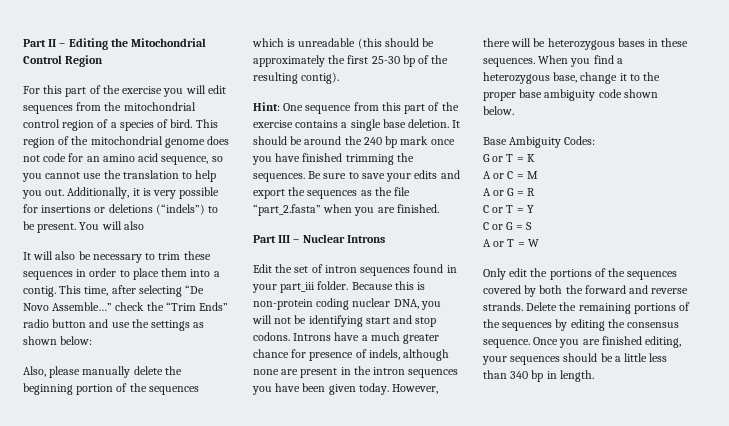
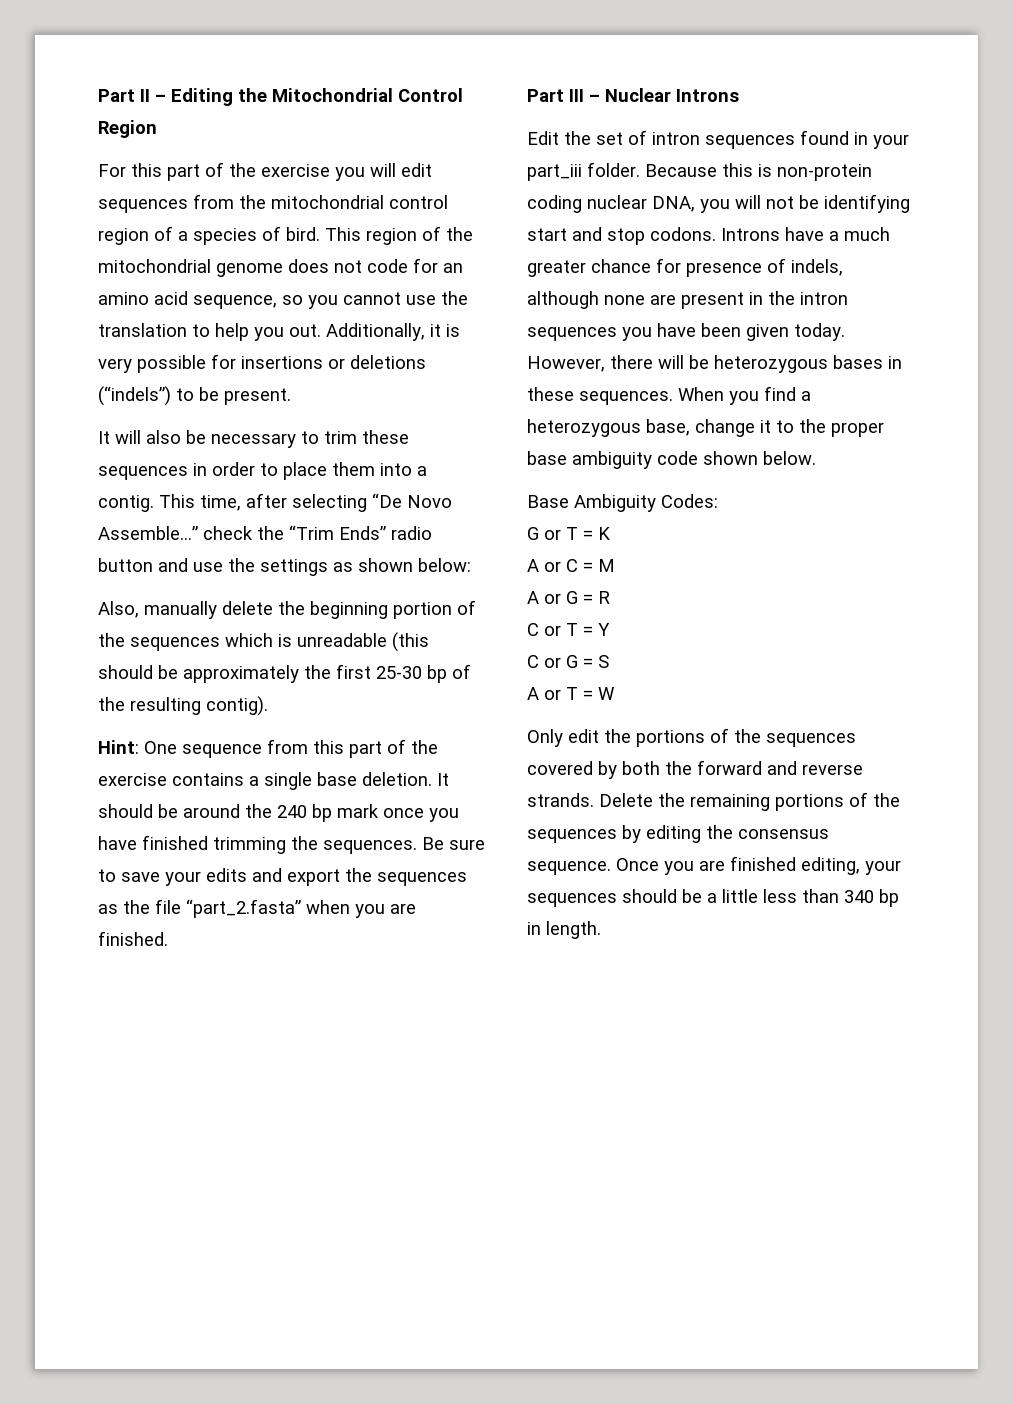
[79,221,144,230] You will also -> (291, 396) none
[49,366,81,378] please -> (139, 609) none

